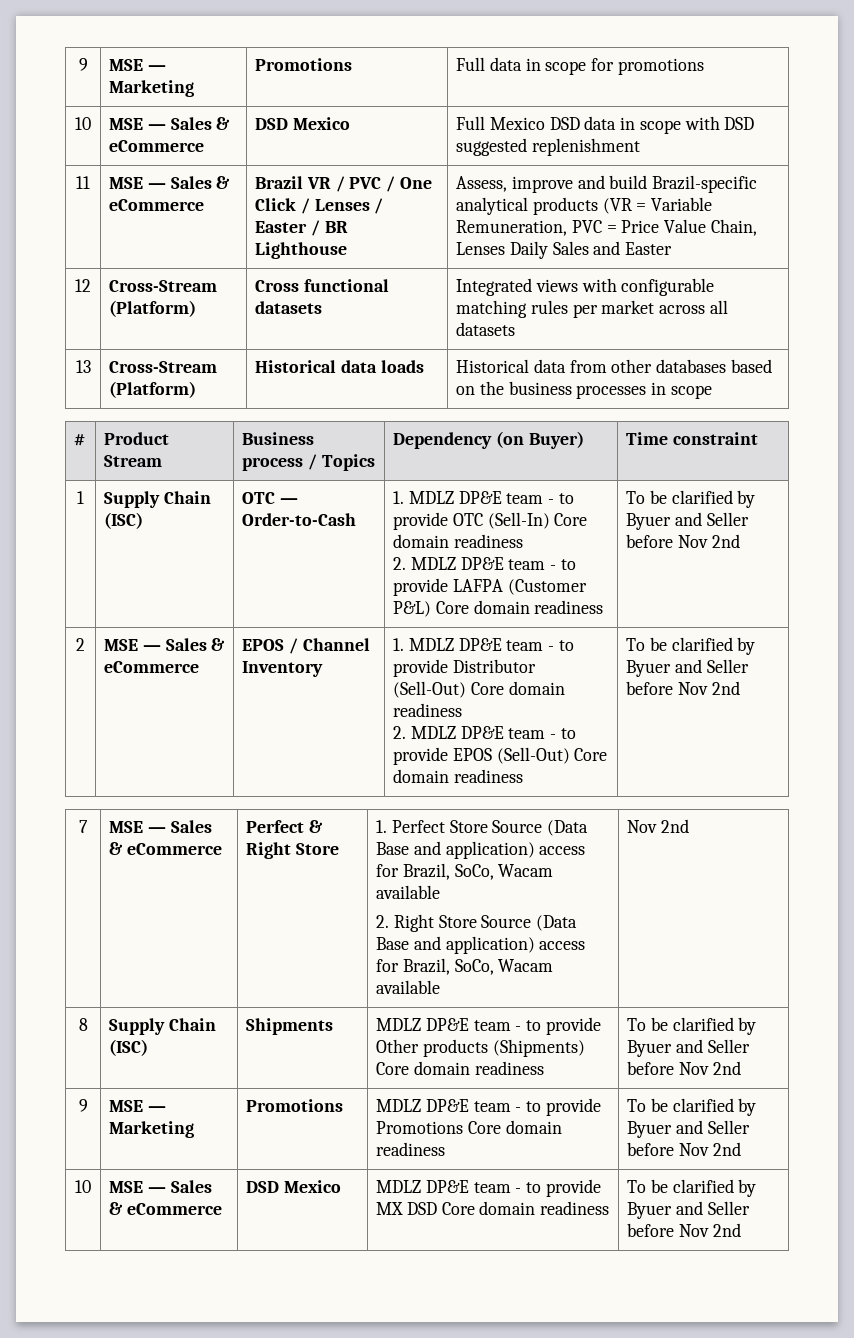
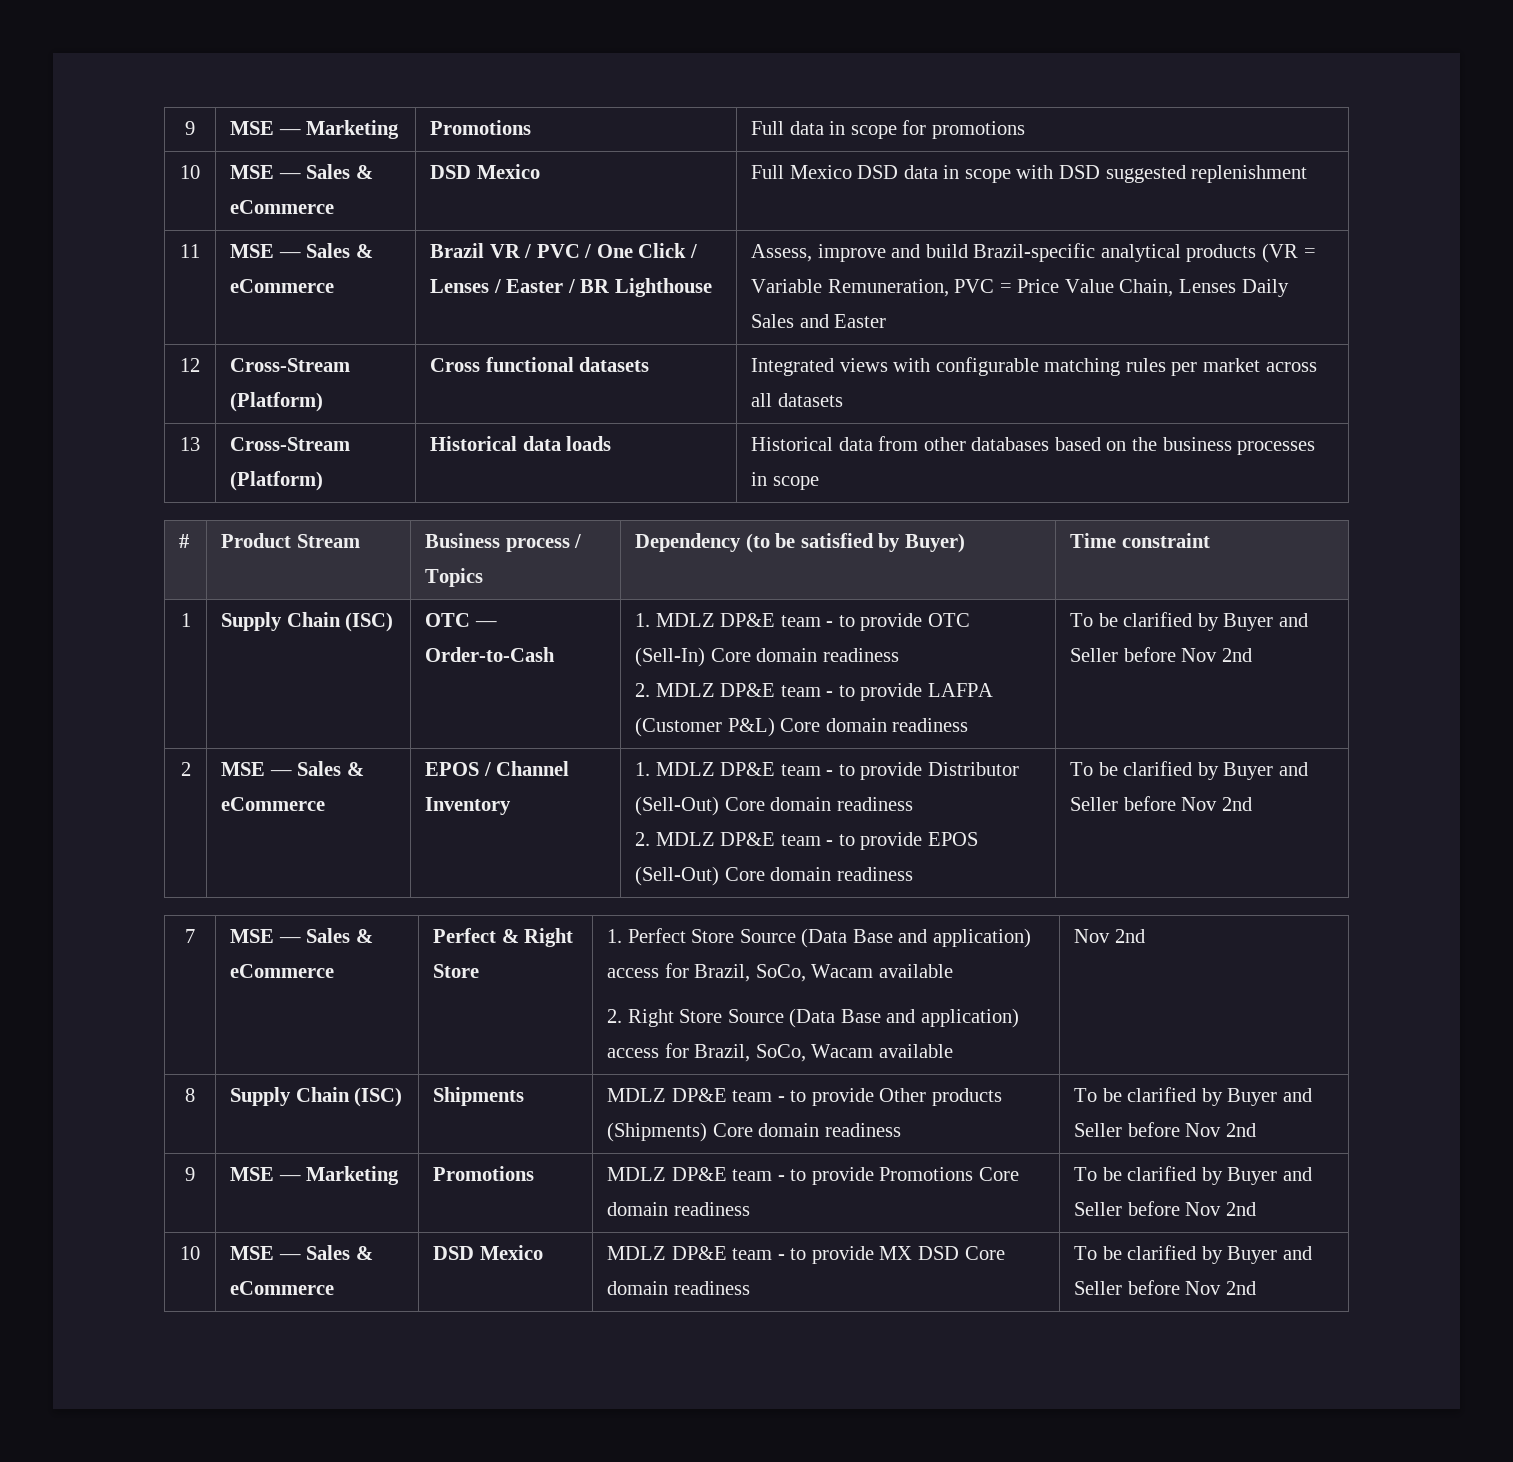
[495,431,524,448] (on -> [745,533,901,553] (to be satisfied by
[626,513,672,530] Byuer -> [1223,613,1274,631] Buyer
[626,660,672,677] Byuer -> [1223,762,1274,780] Buyer
[627,1040,673,1057] Byuer -> [1227,1088,1278,1106] Buyer
[627,1121,673,1138] Byuer -> [1227,1167,1278,1185] Buyer
[627,1202,673,1219] Byuer -> [1227,1246,1278,1264] Buyer

